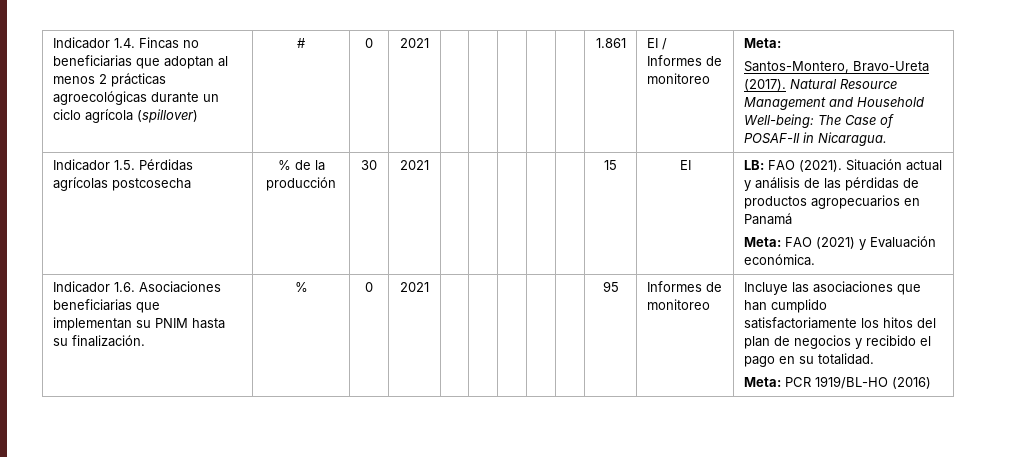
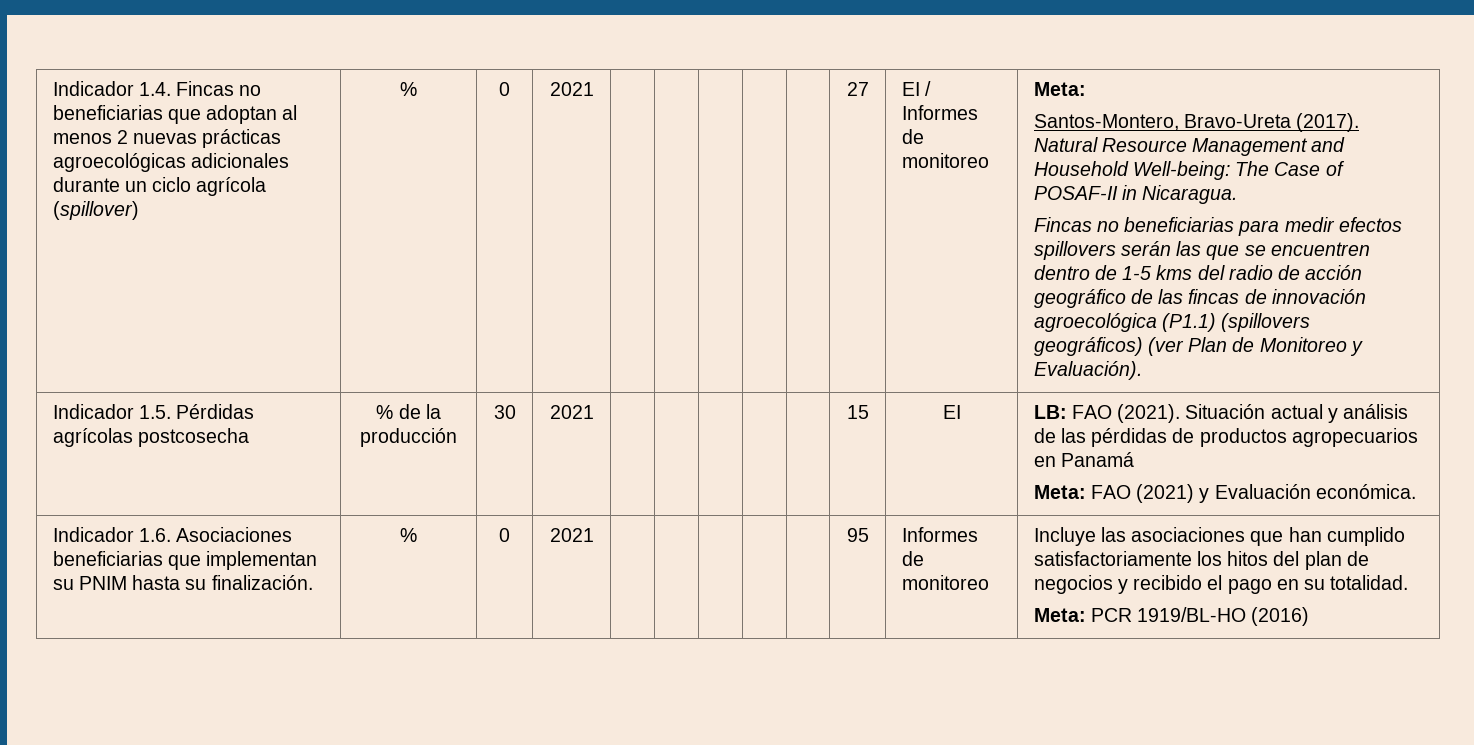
(107, 79) none -> [133,133,198,144] nuevas
(147, 98) none -> [190,153,289,168] adicionales
[297,38,305,48] [365,38,373,48] [400,38,429,48] [595,38,626,48] # | 0 | 2021 | | | | | | 1.861 -> [400,82,417,96] [499,82,510,96] [549,82,594,96] [846,82,869,96] % | 0 | 2021 | | | | | | 27
(887, 139) none -> [1033,217,1402,236] [1033,241,1370,260] [1033,265,1363,280] [1033,289,1366,308] [1033,313,1311,332] [1033,337,1363,356] [1033,361,1142,380] // Fincas no beneficiarias para medir efectos spillovers serán las que se encuentren dentro de 1-5 kms del radio de acción geográfico de las fincas de innovación agroecológica (P1.1) (spillovers geográficos) (ver Plan de Monitoreo y Evaluación).

